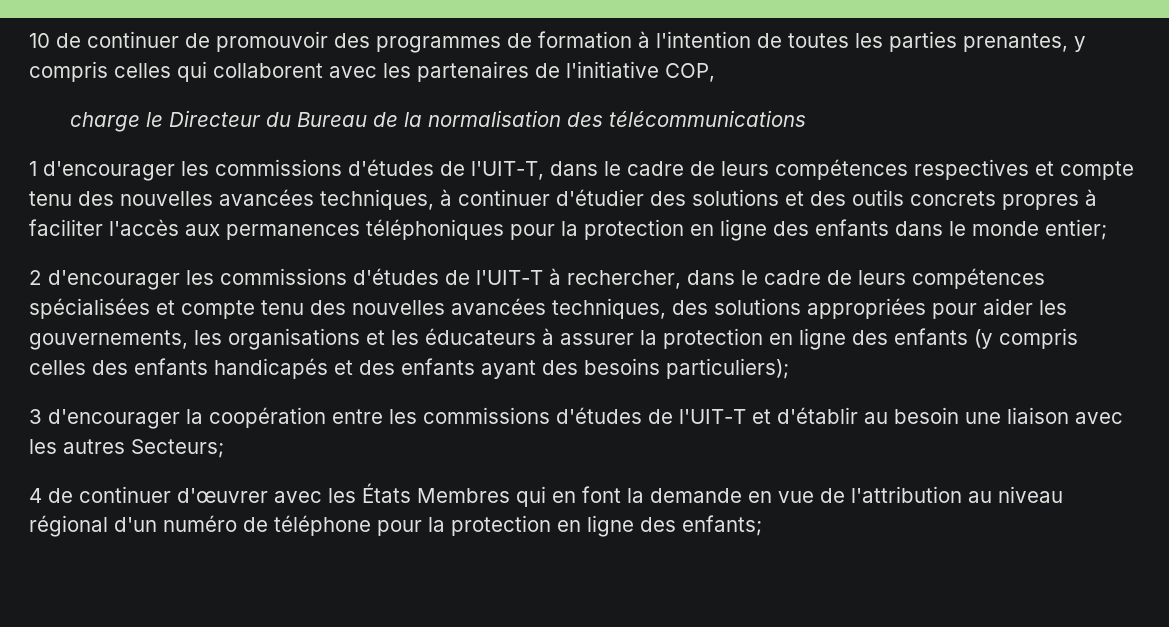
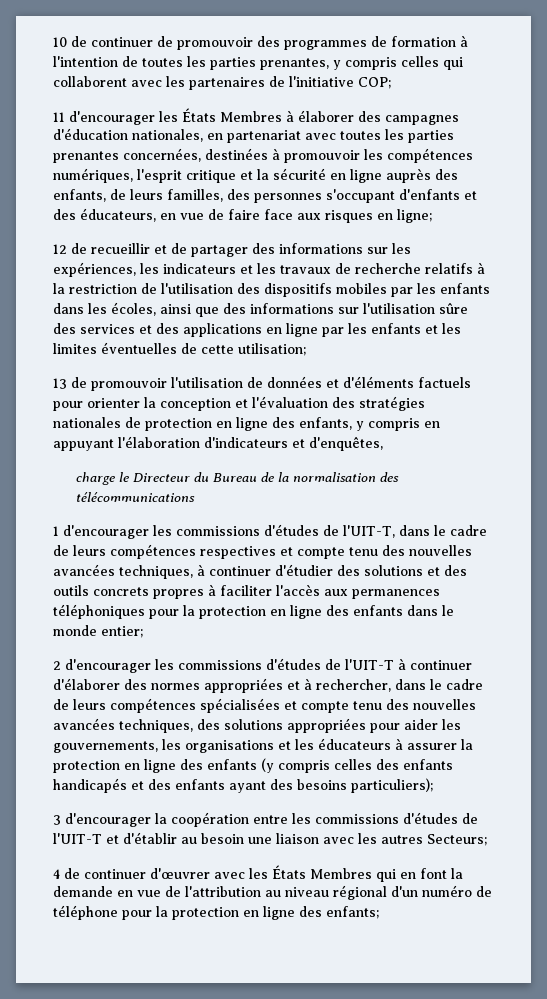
[665,63,715,82] COP, -> [358,77,391,89] [53,108,459,125] [53,128,454,143] [53,148,473,163] [53,168,458,183] [53,189,477,203] [53,208,432,223] [53,243,411,257] [53,262,485,277] [53,283,490,297] [53,302,468,317] [53,323,461,337] [53,342,306,356] [53,376,471,391] [53,396,425,411] [53,417,440,431] [53,436,383,451] COP; // 11 d'encourager les États Membres à élaborer des campagnes d'éducation nationales, en partenariat avec toutes les parties prenantes concernées, destinées à promouvoir les compétences numériques, l'esprit critique et la sécurité en ligne auprès des enfants, de leurs familles, des personnes s'occupant d'enfants et des éducateurs, en vue de faire face aux risques en ligne; // 12 de recueillir et de partager des informations sur les expériences, les indicateurs et les travaux de recherche relatifs à la restriction de l'utilisation des dispositifs mobiles par les enfants dans les écoles, ainsi que des informations sur l'utilisation sûre des services et des applications en ligne par les enfants et les limites éventuelles de cette utilisation; // 13 de promouvoir l'utilisation de données et d'éléments factuels pour orienter la conception et l'évaluation des stratégies nationales de protection en ligne des enfants, y compris en appuyant l'élaboration d'indicateurs et d'enquêtes,
(561, 276) none -> [410,660,472,670] [53,678,312,693] continuer d'élaborer des normes appropriées et à

